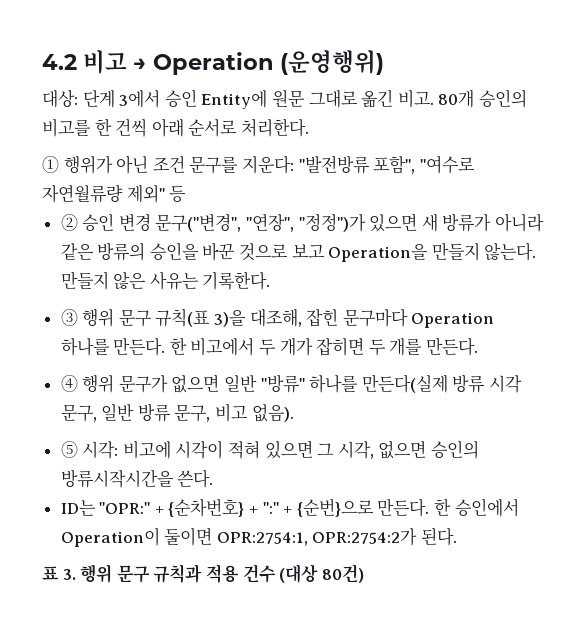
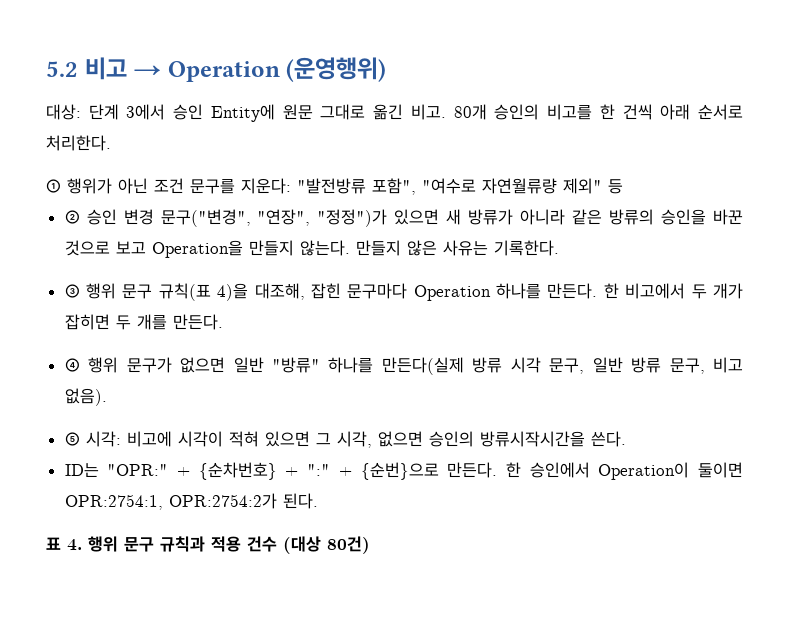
[42,54,77,70] 4.2 -> [46,61,78,77] 5.2
[214,310,247,327] 3)을 -> [217,283,249,301] 4)을
[62,569,76,580] 3. -> [67,539,82,551] 4.

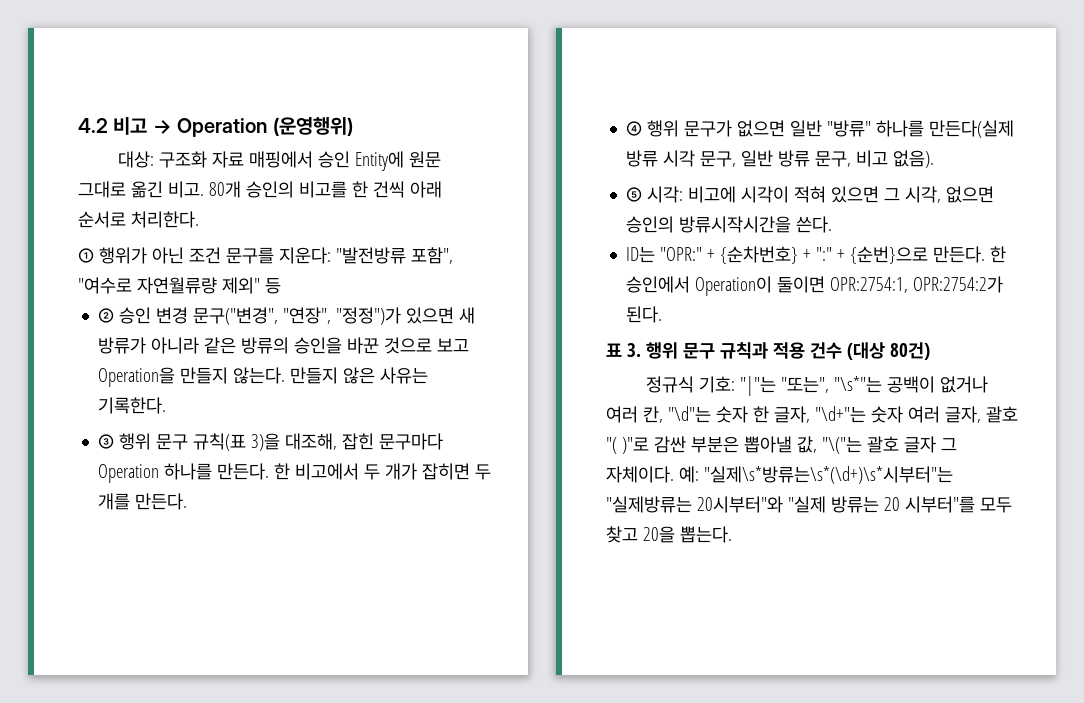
[46,61,78,77] 5.2 -> [78,118,108,133] 4.2
[88,104,166,120] 단계 3에서 -> [159,151,314,168] 구조화 자료 매핑에서
[217,283,249,301] 4)을 -> [251,433,281,451] 3)을
[67,539,82,551] 4. -> [626,343,641,357] 3.
(370, 545) none -> [646,376,989,396] [606,406,1018,423] [606,436,957,454] [606,466,953,484] [606,496,1012,513] [606,526,732,543] // 정규식 기호: "|"는 "또는", "\s*"는 공백이 없거나 여러 칸, "\d"는 숫자 한 글자, "\d+"는 숫자 여러 글자, 괄호 "( )"로 감싼 부분은 뽑아낼 값, "\("는 괄호 글자 그 자체이다. 예: "실제\s*방류는\s*(\d+)\s*시부터"는 "실제방류는 20시부터"와 "실제 방류는 20 시부터"를 모두 찾고 20을 뽑는다.

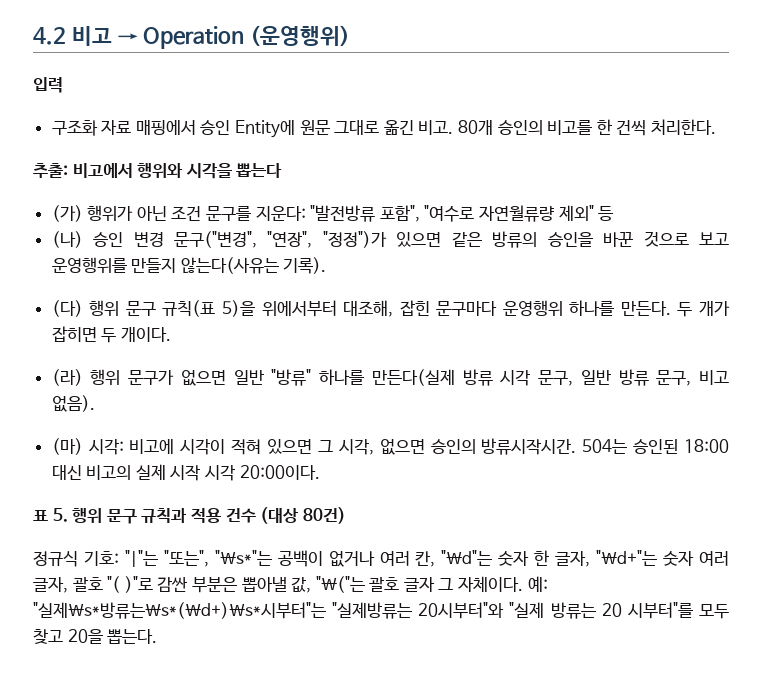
[118,151,155,168] 대상: -> [33,77,63,93] 입력 //
[409,181,442,198] [78,211,126,228] 아래 순서로 -> (647, 128) none
[78,248,94,263] ① -> [33,163,283,179] [51,205,83,222] 추출: 비고에서 행위와 시각을 뽑는다 // (가)
[98,308,115,323] ② -> [51,231,83,248] (나)
[459,307,476,324] [98,337,200,354] 새 방류가 아니라 -> (442, 239) none
[98,367,429,387] [98,397,167,414] [98,434,115,449] Operation을 만들지 않는다. 만들지 않은 사유는 기록한다. // ③ -> [51,257,327,274] [51,300,83,317] 운영행위를 만들지 않는다(사유는 기록). // (다)
[251,433,281,451] 3)을 -> [221,300,337,317] 5)을 위에서부터
[98,464,160,483] Operation -> [502,300,563,317] 운영행위
[274,463,360,480] 한 비고에서 -> (671, 308) none
[98,493,188,510] [626,121,643,136] 개를 만든다. // ④ -> [120,327,171,342] [51,369,83,386] 개이다. // (라)
[626,187,643,202] ⑤ -> [51,438,83,455] (마)
[679,216,833,233] [626,246,1007,264] [626,276,1004,296] [626,306,663,323] 방류시작시간을 쓴다. // ID는 "OPR:" + {순차번호} + ":" + {순번}으로 만든다. 한 승인에서 Operation이 둘이면 OPR:2754:1, OPR:2754:2가 된다. -> [481,438,729,455] [51,464,320,481] 방류시작시간. 504는 승인된 18:00 대신 비고의 실제 시작 시각 20:00이다.
[626,343,641,357] 3. -> [52,508,68,522] 5.

